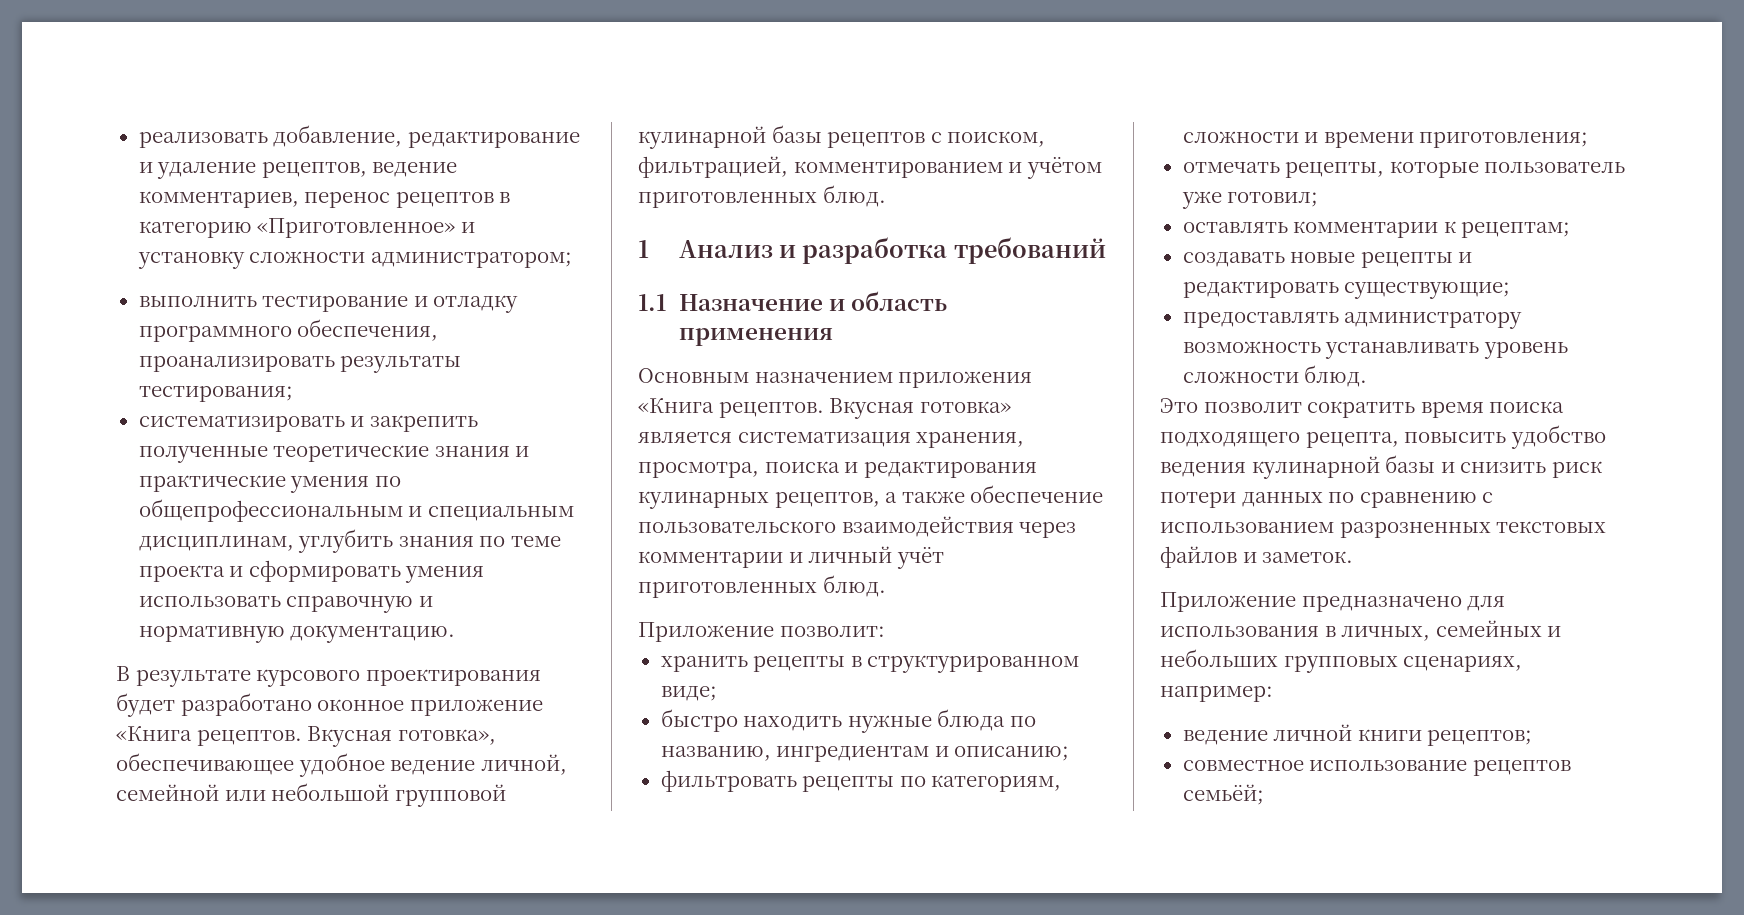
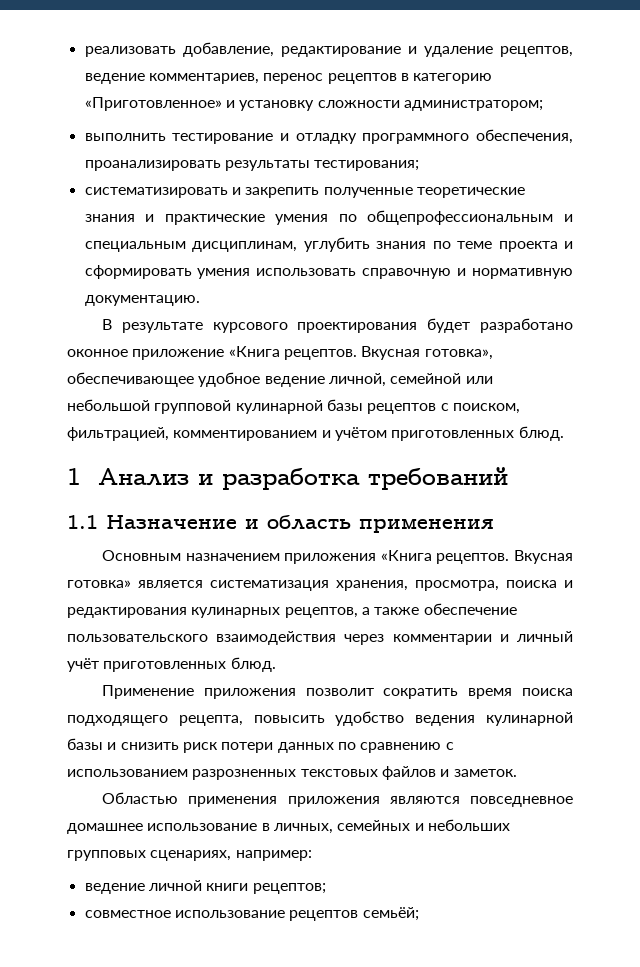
[638,622,885,642] [660,655,1080,673] [660,686,717,701] [660,709,1036,733] [660,746,1070,762] [660,770,1062,792] [1182,131,1589,148] [1182,161,1626,178] [1181,191,1319,209] [1182,221,1571,238] [1182,252,1473,268] [1182,281,1511,299] [1182,312,1523,329] [1182,341,1568,359] [1182,365,1368,387] [1160,398,1198,413] Приложение позволит: // хранить рецепты в структурированном виде; // быстро находить нужные блюда по названию, ингредиентам и описанию; // фильтровать рецепты по категориям, сложности и времени приготовления; // отмечать рецепты, которые пользователь уже готовил; // оставлять комментарии к рецептам; // создавать новые рецепты и редактировать существующие; // предоставлять администратору возможность устанавливать уровень сложности блюд. // Это -> [102,685,296,699] Применение приложения
[1160,592,1506,612] [1160,626,1319,637] Приложение предназначено для использования -> [102,792,573,807] [67,823,258,834] Областью применения приложения являются повседневное домашнее использование

